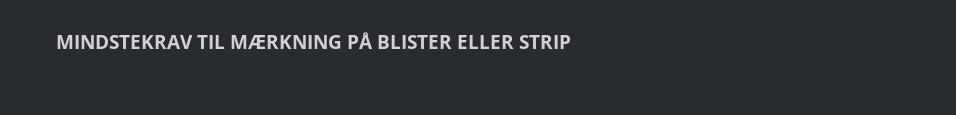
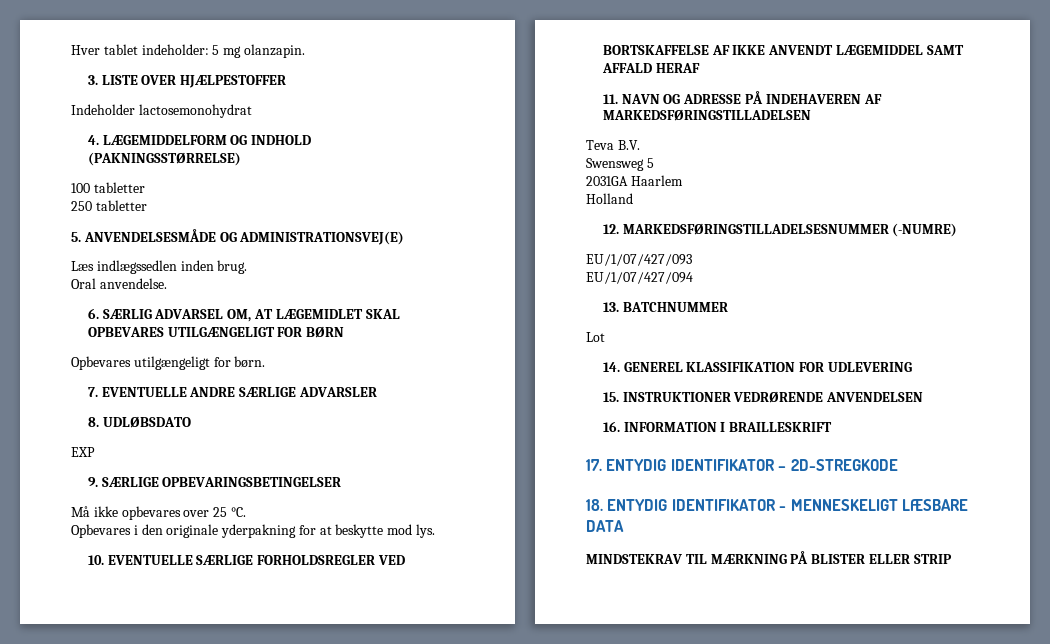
(56, 42) none -> [71,44,305,58] [87,75,287,88] [71,104,252,118] [87,135,312,145] [87,152,241,166] [71,182,145,193] [71,200,147,211] [71,229,405,245] [71,260,248,274] [71,278,167,289] [87,308,400,322] [87,326,345,338] [71,356,266,370] [87,387,378,397] [87,416,191,428] [71,447,95,457] [87,477,342,487] [71,506,246,520] [71,524,436,538] [87,555,406,565] [602,45,964,55] [601,63,700,73] [602,91,882,104] [602,109,811,121] [586,140,640,150] [586,158,654,171] [586,175,683,186] [586,193,633,204] [602,223,958,237] [586,254,692,266] [586,272,693,284] [602,302,728,312] [586,332,605,342] [602,362,913,372] [602,391,924,403] [602,421,833,432] [586,459,898,471] [586,499,969,511] [586,520,624,532] Hver tablet indeholder: 5 mg olanzapin. // 3. LISTE OVER HJÆLPESTOFFER // Indeholder lactosemonohydrat // 4. LÆGEMIDDELFORM OG INDHOLD (PAKNINGSSTØRRELSE) // 100 tabletter // 250 tabletter // 5. ANVENDELSESMÅDE OG ADMINISTRATIONSVEJ(E) // Læs indlægssedlen inden brug. // Oral anvendelse. // 6. SÆRLIG ADVARSEL OM, AT LÆGEMIDLET SKAL OPBEVARES UTILGÆNGELIGT FOR BØRN // Opbevares utilgængeligt for børn. // 7. EVENTUELLE ANDRE SÆRLIGE ADVARSLER // 8. UDLØBSDATO // EXP // 9. SÆRLIGE OPBEVARINGSBETINGELSER // Må ikke opbevares over 25 °C. // Opbevares i den originale yderpakning for at beskytte mod lys. // 10. EVENTUELLE SÆRLIGE FORHOLDSREGLER VED BORTSKAFFELSE AF IKKE ANVENDT LÆGEMIDDEL SAMT AFFALD HERAF // 11. NAVN OG ADRESSE PÅ INDEHAVEREN AF MARKEDSFØRINGSTILLADELSEN // Teva B.V. // Swensweg 5 // 2031GA Haarlem // Holland // 12. MARKEDSFØRINGSTILLADELSESNUMMER (-NUMRE) // EU/1/07/427/093 // EU/1/07/427/094 // 13. BATCHNUMMER // Lot // 14. GENEREL KLASSIFIKATION FOR UDLEVERING // 15. INSTRUKTIONER VEDRØRENDE ANVENDELSEN // 16. INFORMATION I BRAILLESKRIFT // 17. ENTYDIG IDENTIFIKATOR – 2D-STREGKODE // 18. ENTYDIG IDENTIFIKATOR - MENNESKELIGT LÆSBARE DATA //

